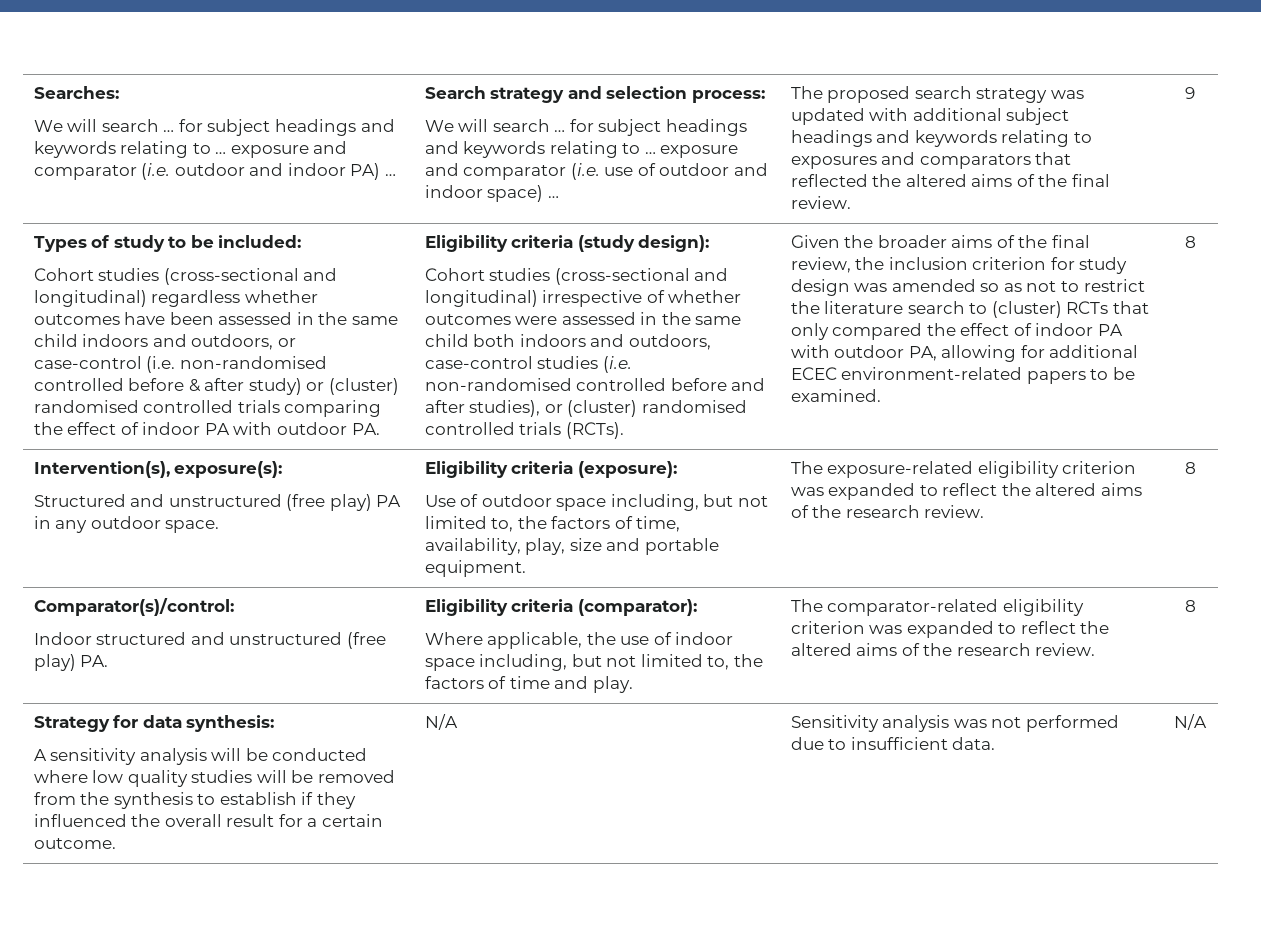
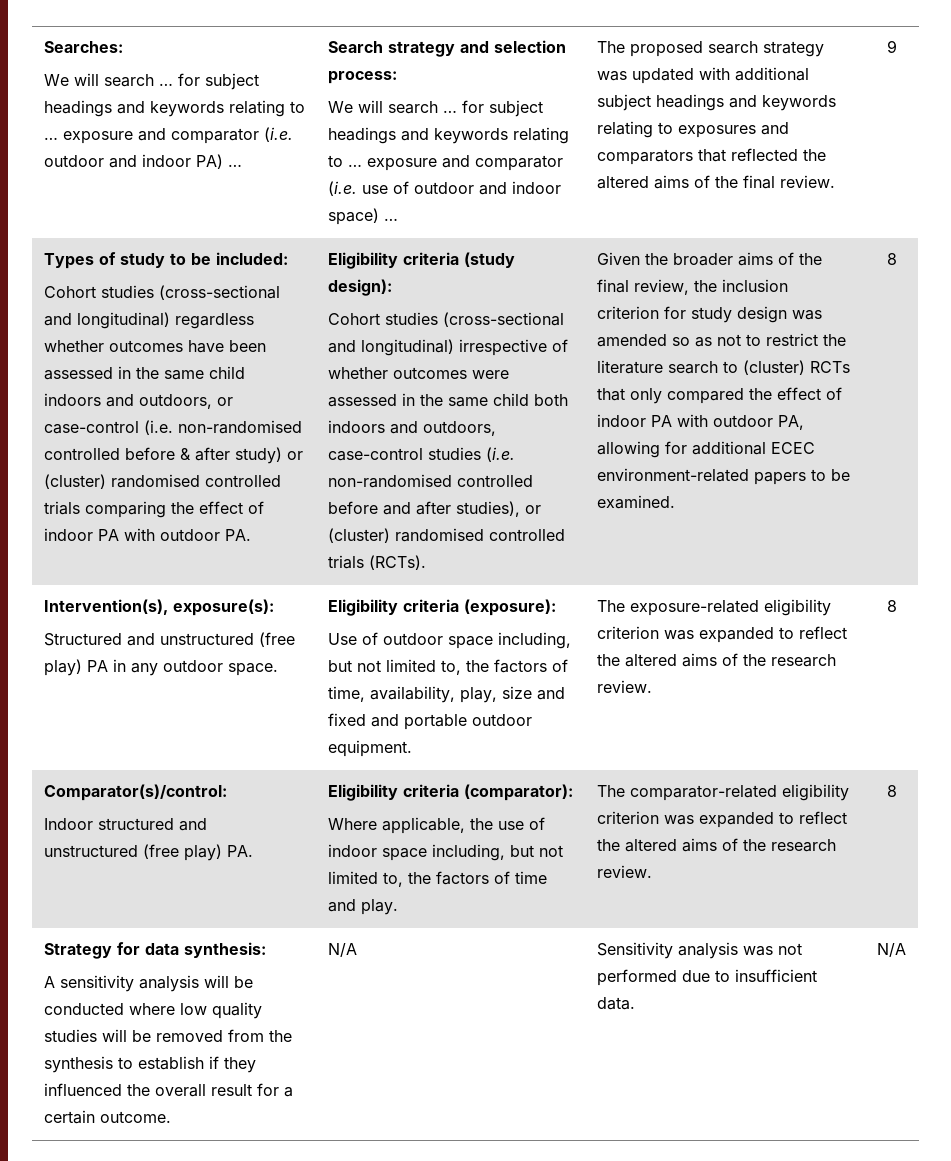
[644,538,719,555] portable -> [327,713,532,730] fixed and portable outdoor

